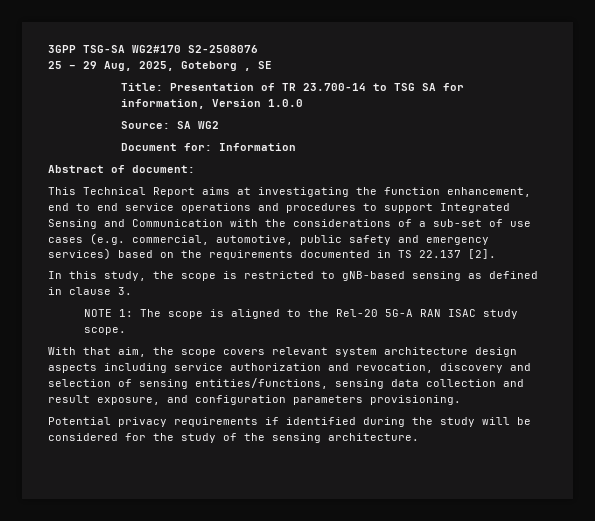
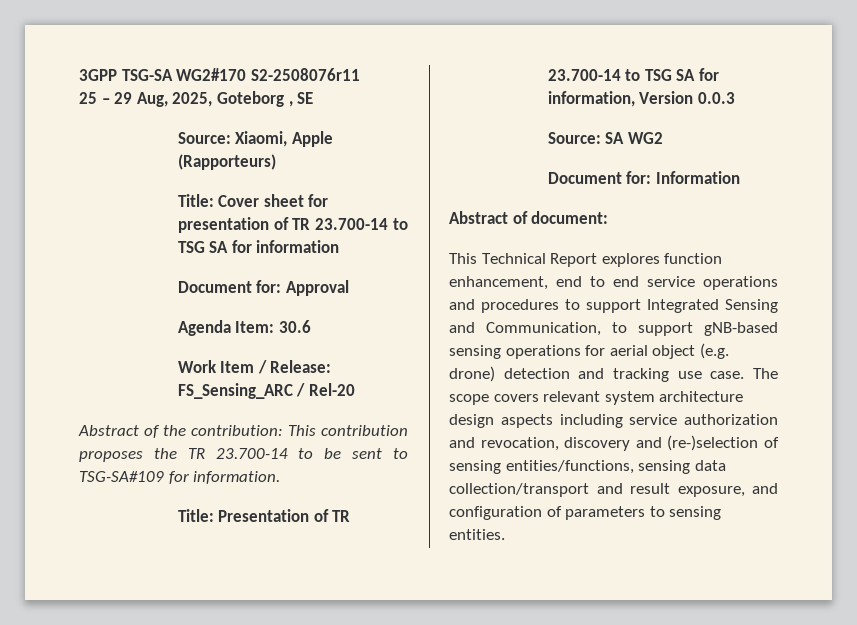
[188,45,258,53] S2-2508076 -> [250,68,360,81] S2-2508076r11
(272, 65) none -> [177,131,333,147] [177,154,276,170] [177,194,329,207] [177,217,408,233] [177,240,340,253] [177,280,349,296] [177,320,311,336] [177,360,332,374] [177,383,355,399] [78,425,408,438] [79,448,408,462] [79,471,281,484] // Source: Xiaomi, Apple (Rapporteurs) // Title: Cover sheet for presentation of TR 23.700-14 to TSG SA for information // Document for: Approval // Agenda Item: 30.6 // Work Item / Release: FS_Sensing_ARC / Rel-20 // Abstract of the contribution: This contribution proposes the TR 23.700-14 to be sent to TSG-SA#109 for information.
[267,99,303,107] 1.0.0 -> [697,92,735,104] 0.0.3
[202,187,377,197] aims at investigating the -> [601,253,660,267] explores
[132,219,531,227] [48,233,489,245] [48,248,496,260] [48,271,538,281] [48,287,132,295] [84,309,519,319] [84,327,127,335] [48,347,174,357] Communication with the considerations of a sub-set of use cases (e.g. commercial, automotive, public safety and emergency services) based on the requirements documented in TS 22.137 [2]. // In this study, the scope is restricted to gNB-based sensing as defined in clause 3. // NOTE 1: The scope is aligned to the Rel-20 5G-A RAN ISAC study scope. // With that aim, the -> [486,322,778,336] [449,343,729,359] [449,366,778,382] Communication, to support gNB-based sensing operations for aerial object (e.g. drone) detection and tracking use case. The
[48,379,111,387] selection -> [667,435,759,451] (re-)selection
[426,379,496,387] collection -> [449,483,589,497] collection/transport
[293,395,461,405] [48,417,531,427] [48,433,419,443] parameters provisioning. // Potential privacy requirements if identified during the study will be considered for the study of the sensing architecture. -> [546,506,722,520] [449,529,505,540] of parameters to sensing entities.

